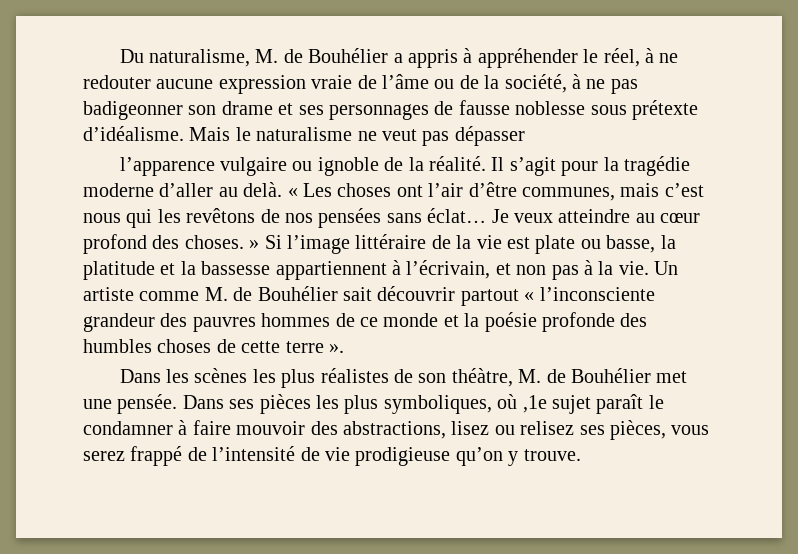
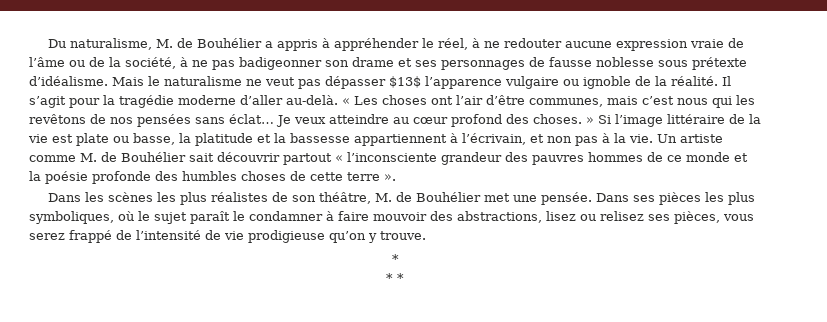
(525, 136) // -> [389,76,421,88] $13$
[218,182,283,197] au delà. -> [286,95,338,105] au-delà.
[451,368,513,387] théàtre, -> [319,192,372,204] théâtre,
[522,395,547,413] ,1e -> [138,211,150,221] le
(581, 455) none -> [391,254,399,263] [386,273,404,282] // * // * *

